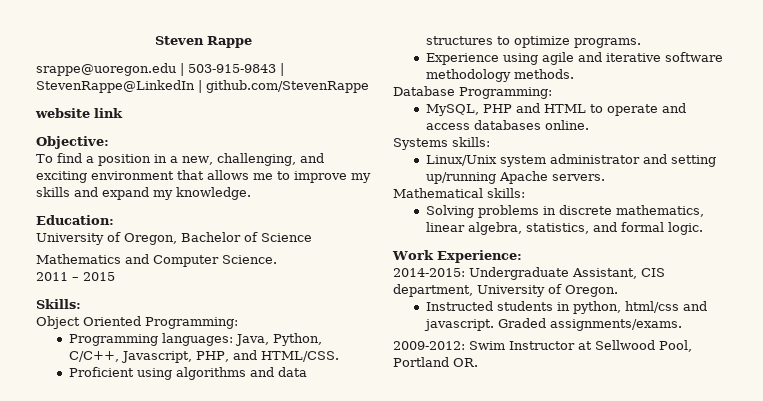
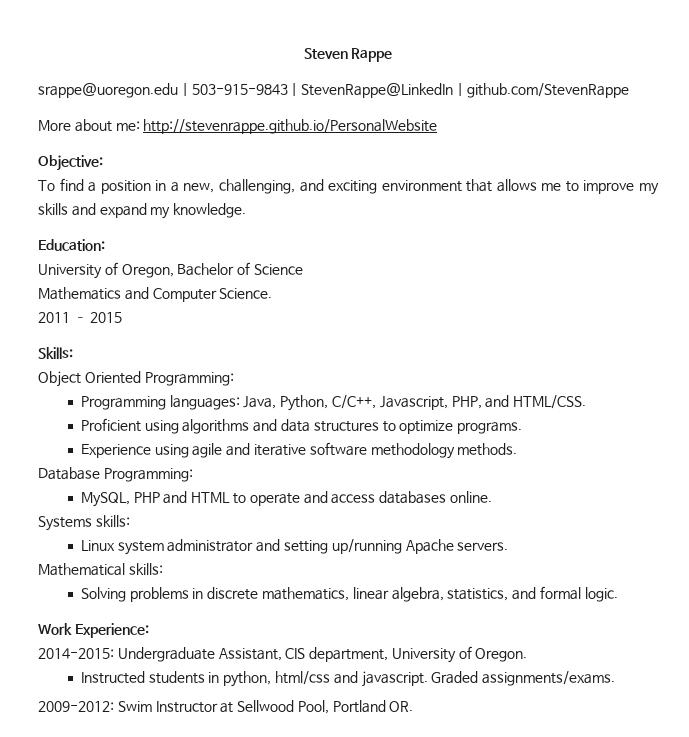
[35,108,123,118] website link -> [38,119,438,134] More about me: http://stevenrappe.github.io/PersonalWebsite
[425,155,497,166] Linux/Unix -> [80,540,115,551] Linux

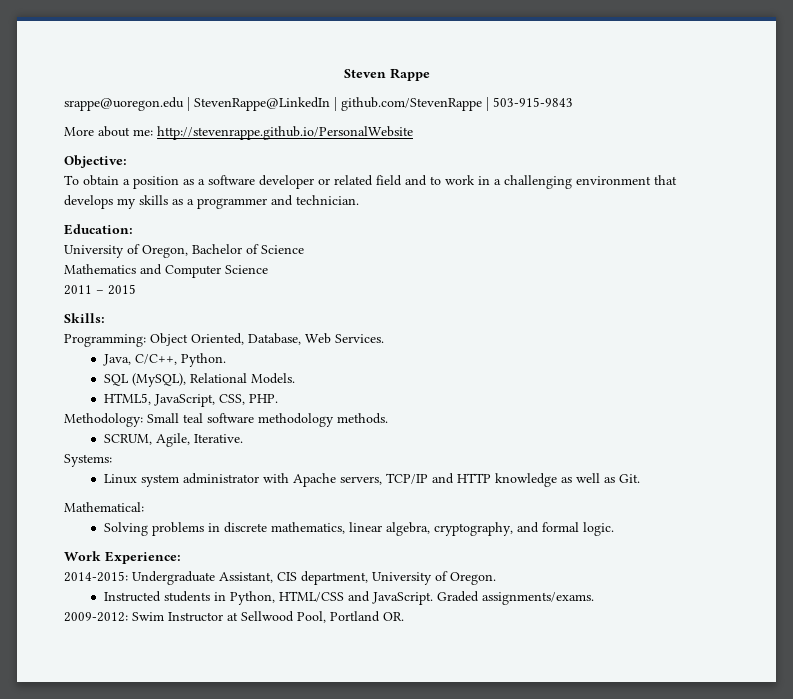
[191,83,298,96] 503-915-9843 | -> (190, 104) none
(629, 90) none -> [486,97,573,111] | 503-915-9843
[59,178,84,191] find -> [83,175,119,186] obtain
[155,179,659,195] [38,203,247,219] in a new, challenging, and exciting environment that allows me to improve my skills and expand my knowledge. -> [183,175,677,189] [64,195,359,209] as a software developer or related field and to work in a challenging environment that develops my skills as a programmer and technician.
[219,288,273,299] Science. -> [225,265,268,274] Science
[38,371,234,387] [80,395,587,411] [80,418,523,434] [80,442,518,459] [38,467,193,482] [80,491,492,507] [38,515,130,531] [80,539,509,555] [38,563,163,576] Object Oriented Programming: // Programming languages: Java, Python, C/C++, Javascript, PHP, and HTML/CSS. // Proficient using algorithms and data structures to optimize programs. // Experience using agile and iterative software methodology methods. // Database Programming: // MySQL, PHP and HTML to operate and access databases online. // Systems skills: // Linux system administrator and setting up/running Apache servers. // Mathematical skills: -> [64,333,384,347] [102,353,226,367] [103,373,295,387] [103,393,278,407] [64,413,388,427] [103,433,243,447] [64,454,112,467] [103,473,640,487] [64,502,144,512] Programming: Object Oriented, Database, Web Services. // Java, C/C++, Python. // SQL (MySQL), Relational Models. // HTML5, JavaScript, CSS, PHP. // Methodology: Small teal software methodology methods. // SCRUM, Agile, Iterative. // Systems: // Linux system administrator with Apache servers, TCP/IP and HTTP knowledge as well as Git. // Mathematical:
[447,588,509,601] statistics, -> [433,522,513,536] cryptography,
[223,671,428,687] python, html/css and javascript. -> [229,591,433,605] Python, HTML/CSS and JavaScript.

